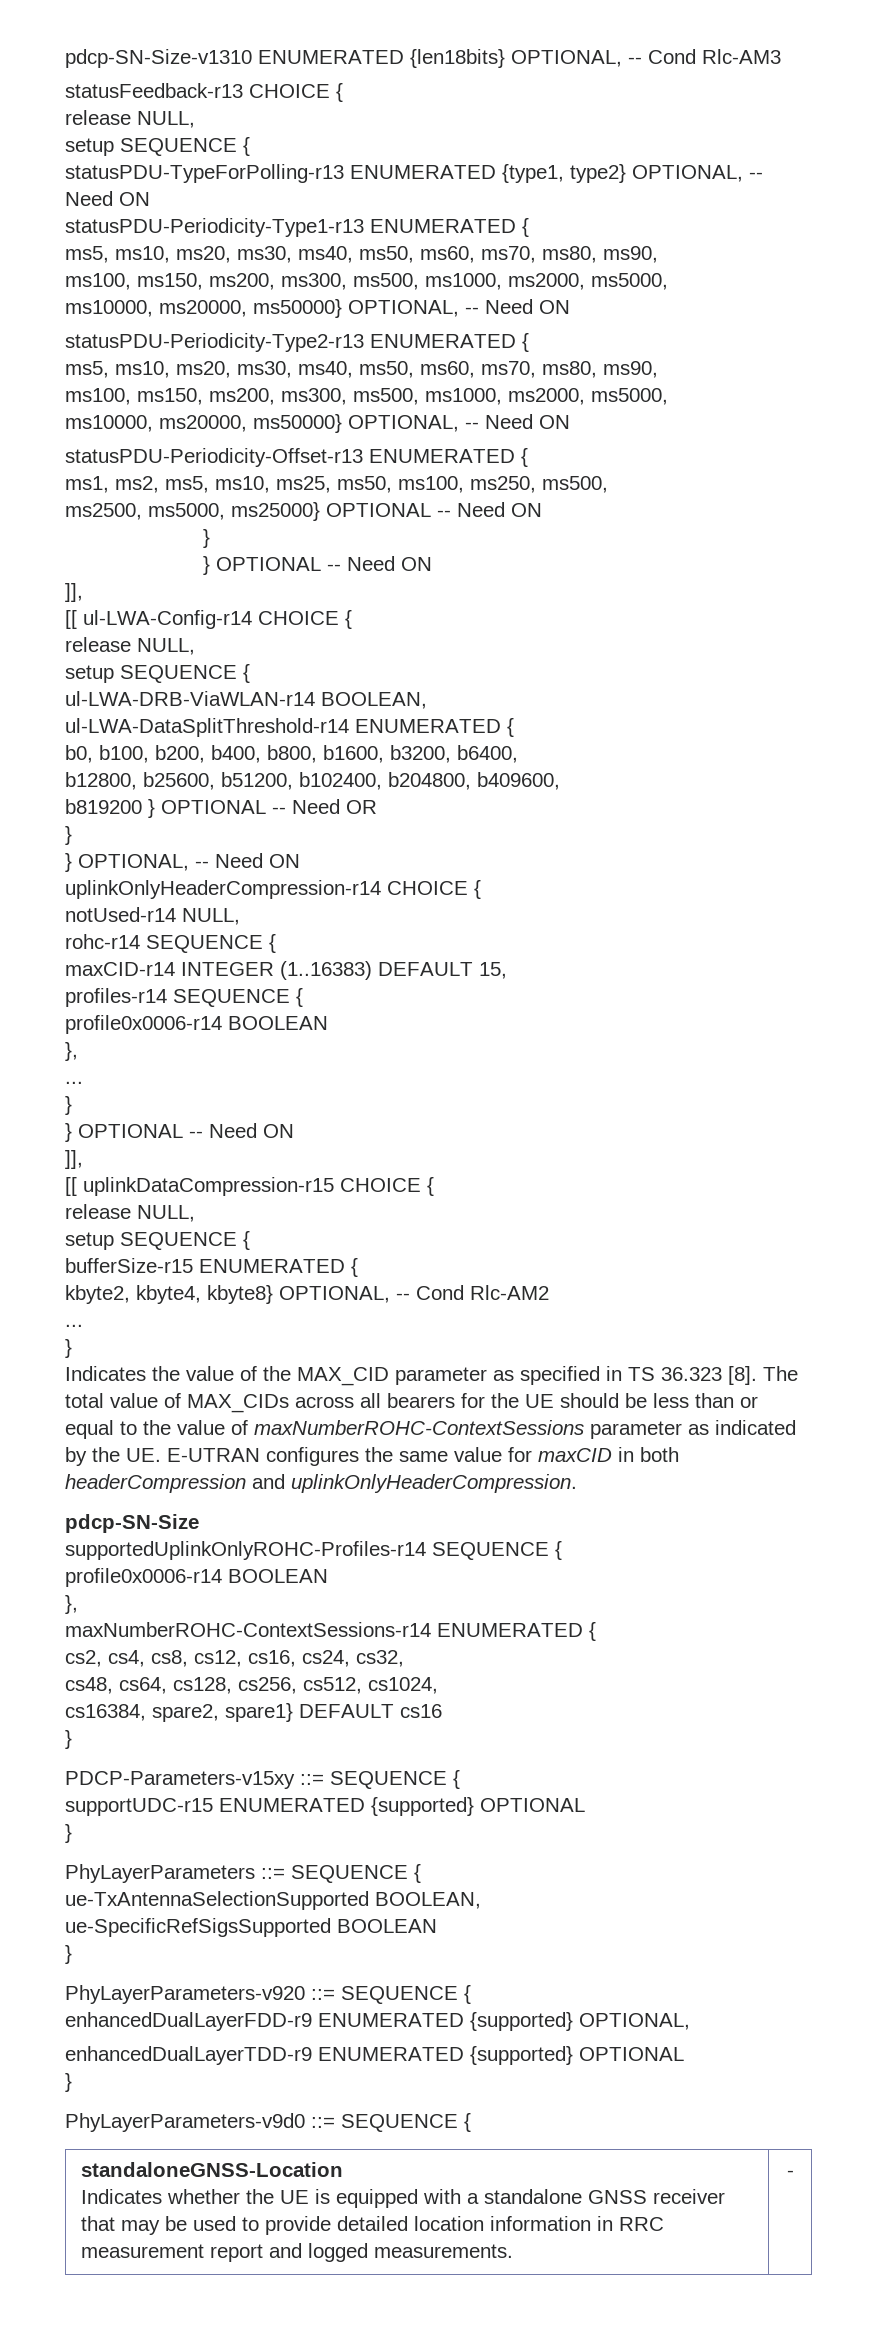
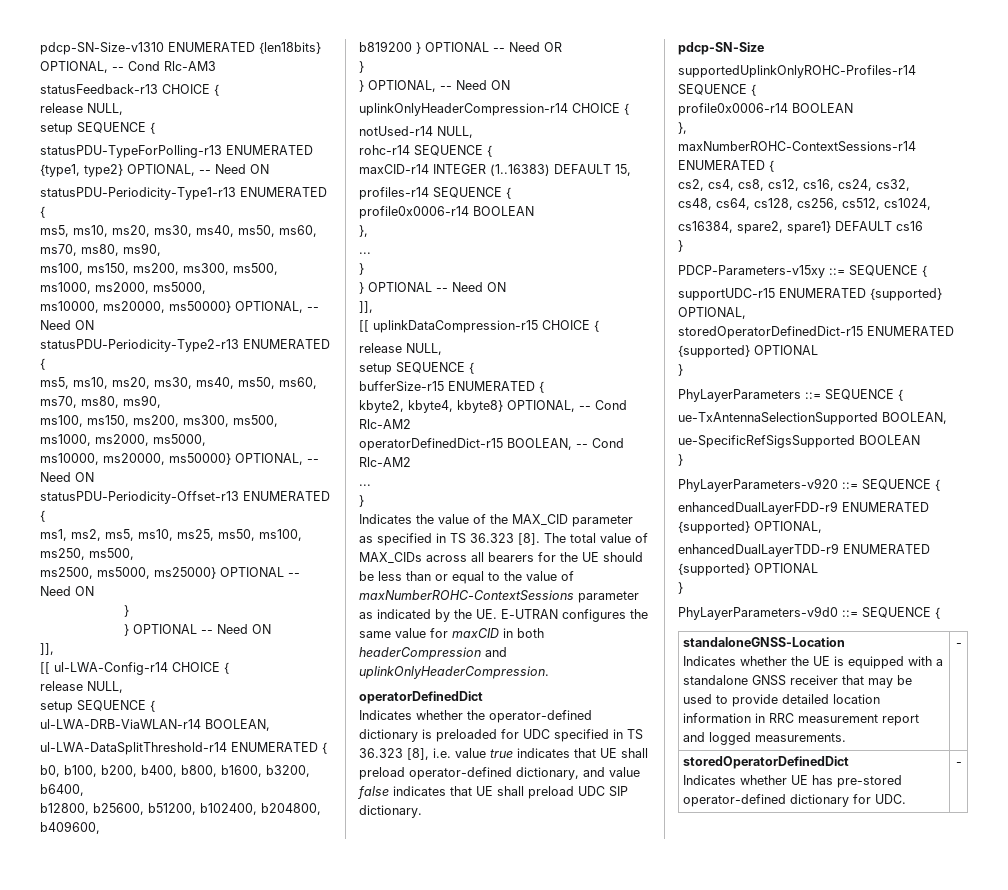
(549, 1292) none -> [359,438,624,451] [359,457,411,467] // operatorDefinedDict-r15 BOOLEAN, -- Cond Rlc-AM2
(577, 1483) none -> [359,691,483,704] [359,710,592,723] [359,729,643,742] [359,748,648,760] [359,767,640,780] [357,786,628,799] [359,805,422,818] // operatorDefinedDict // Indicates whether the operator-defined dictionary is preloaded for UDC specified in TS 36.323 [8], i.e. value true indicates that UE shall preload operator-defined dictionary, and value false indicates that UE shall preload UDC SIP dictionary.
(474, 1806) none -> [678,307,746,319] [678,326,954,339] [678,345,750,358] OPTIONAL, // storedOperatorDefinedDict-r15 ENUMERATED {supported}
(794, 2173) none -> [683,756,850,769] [683,775,903,788] [683,794,907,807] [955,762,962,766] // storedOperatorDefinedDict // Indicates whether UE has pre-stored operator-defined dictionary for UDC. | -

